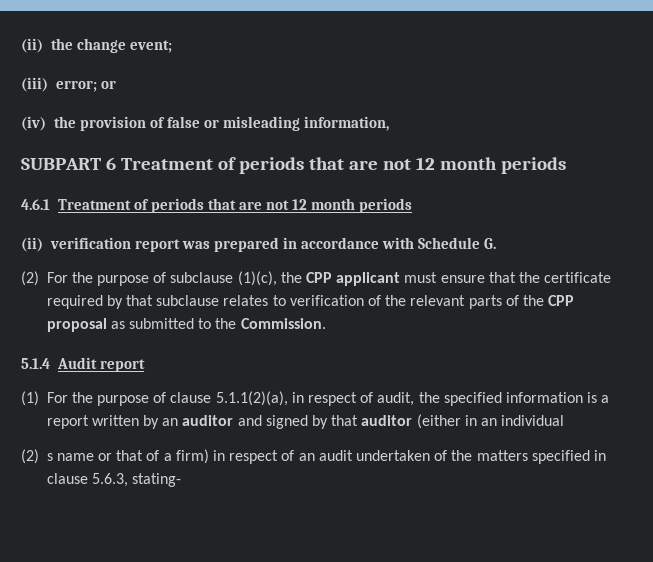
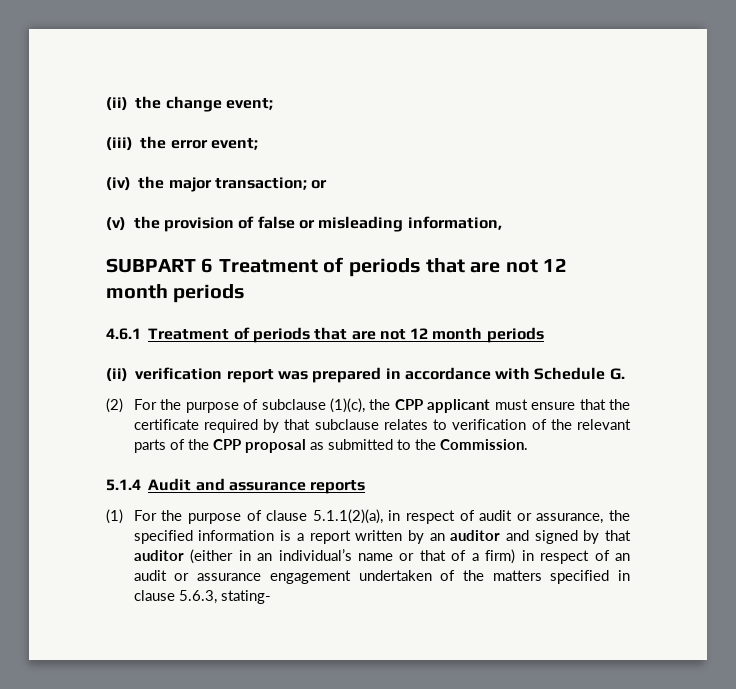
[55,80,97,92] error; -> [140,136,258,150] [106,176,307,192] the error event; // (iv) the major transaction;
[21,116,46,131] (iv) -> [106,217,126,231] (v)
[99,359,145,372] report -> [195,478,366,494] and assurance reports
[377,392,415,406] audit, -> [479,510,604,524] audit or assurance,
[501,415,565,426] [21,449,53,464] individual // (2) s -> [278,549,352,561] individual’s
(353, 455) none -> [174,570,351,584] or assurance engagement

